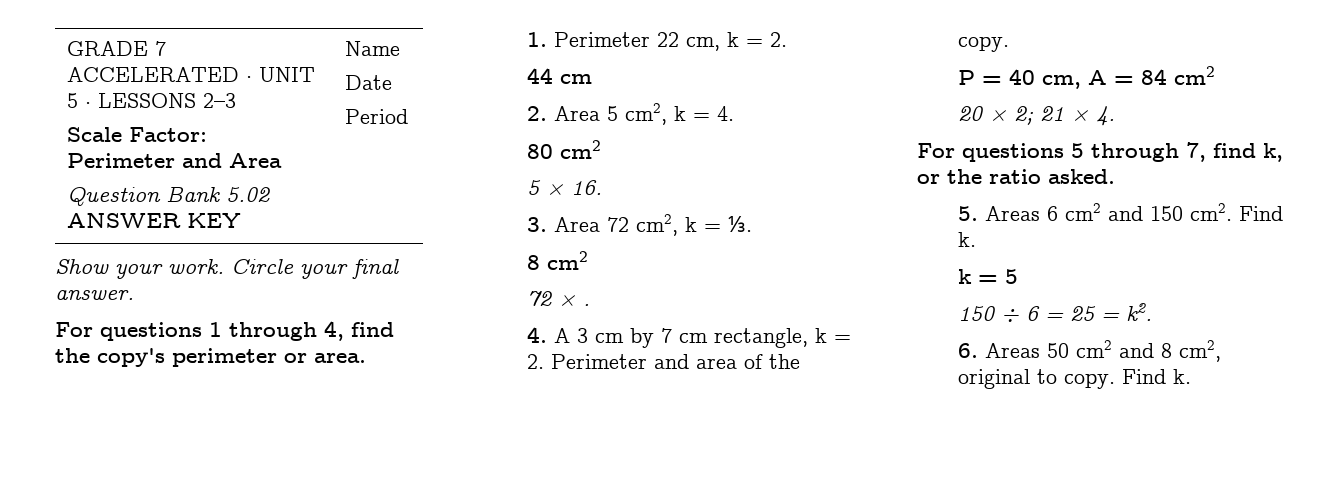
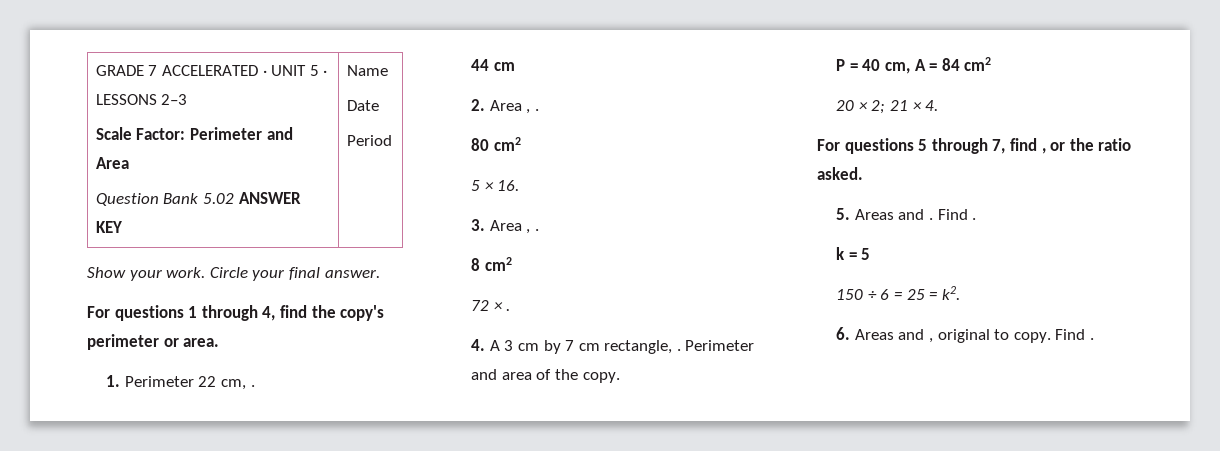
[726,32,787,47] k = 2. -> [250,385,255,387] .
[606,103,734,125] 5 cm2, k = 4. -> [526,109,539,114] , .
[606,214,752,236] 72 cm2, k = ⅓. -> [526,229,539,234] , .
[814,328,851,343] [526,354,544,369] k = 2. -> [676,349,681,351] .
[1263,143,1283,162] k, -> [1041,148,1046,154] ,
[1046,203,1283,221] [957,232,976,247] 6 cm2 and 150 cm2. Find k. -> [898,209,977,220] and . Find .
[1046,340,1221,362] 50 cm2 and 8 cm2, -> [898,329,933,343] and ,
[1172,369,1191,384] k. -> [1089,338,1094,340] .

